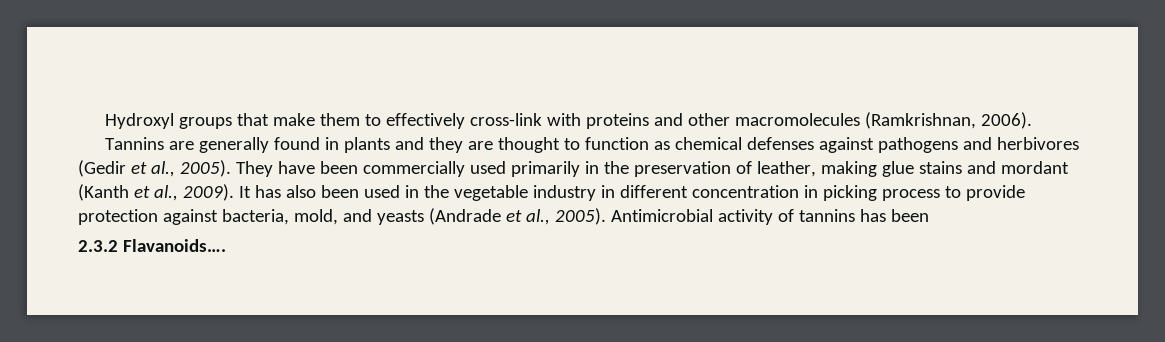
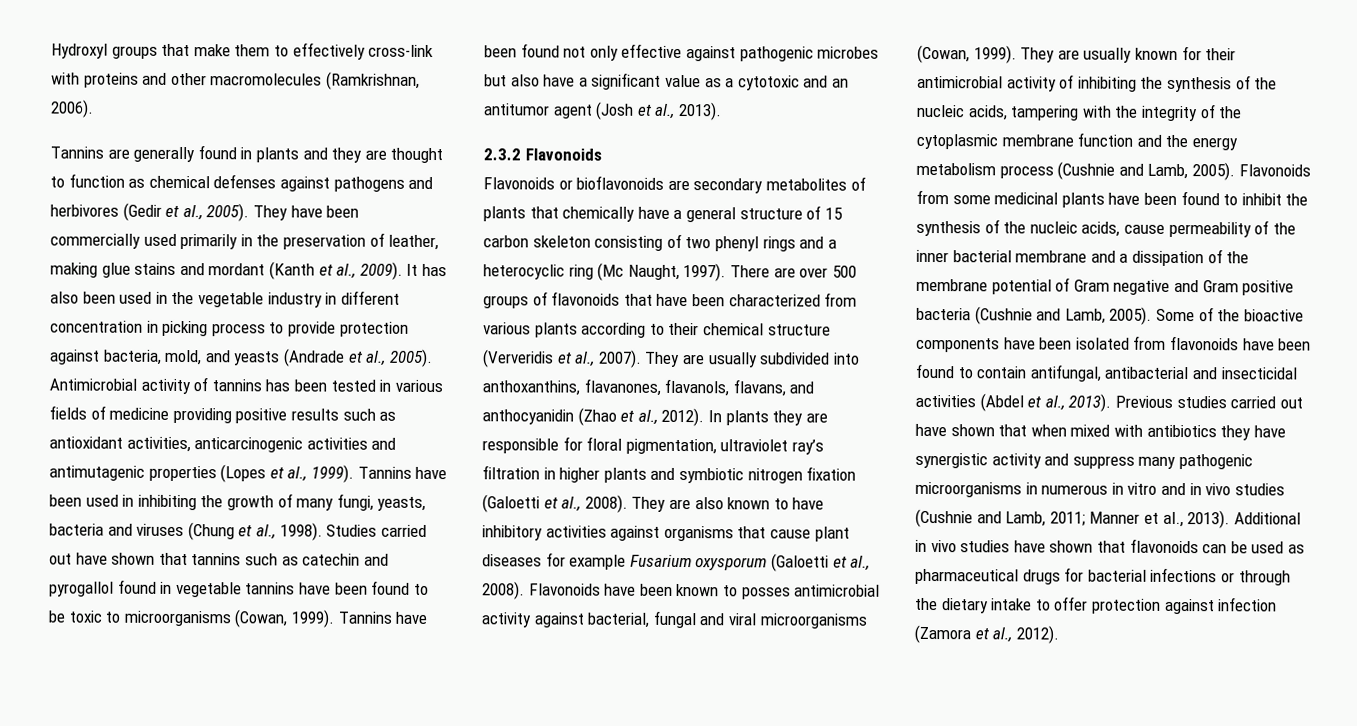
[78,239,226,252] // 2.3.2 Flavanoids…. -> [330,379,443,393] [49,405,397,424] [49,436,397,453] [49,464,448,483] [49,493,427,511] [49,522,427,541] [49,552,389,566] [49,579,429,598] [48,609,428,628] [484,43,880,62] [484,72,849,91] [483,101,722,121] [483,148,602,161] [483,175,866,194] [483,205,843,223] [483,233,837,252] [483,262,857,282] [483,291,858,309] [483,322,831,338] [482,349,860,368] [482,378,815,397] [482,407,828,427] [482,436,824,455] [482,465,857,484] [482,494,825,513] [482,525,850,542] [482,552,871,572] [482,581,881,600] [481,610,867,629] [917,44,1237,64] [917,74,1278,93] [916,104,1243,122] [916,132,1238,151] [916,161,1311,181] [916,189,1309,208] [916,219,1296,238] [916,249,1250,267] [916,277,1295,296] [916,306,1304,325] [916,335,1312,353] [915,363,1297,382] [915,393,1303,412] [915,423,1286,441] [915,452,1253,470] [915,481,1285,498] [915,508,1301,529] [915,538,1305,554] [915,567,1291,586] [915,596,1278,615] [914,624,1059,644] tested in various fields of medicine providing positive results such as antioxidant activities, anticarcinogenic activities and antimutagenic properties (Lopes et al., 1999). Tannins have been used in inhibiting the growth of many fungi, yeasts, bacteria and viruses (Chung et al., 1998). Studies carried out have shown that tannins such as catechin and pyrogallol found in vegetable tannins have been found to be toxic to microorganisms (Cowan, 1999). Tannins have been found not only effective against pathogenic microbes but also have a significant value as a cytotoxic and an antitumor agent (Josh et al., 2013). // 2.3.2 Flavonoids // Flavonoids or bioflavonoids are secondary metabolites of plants that chemically have a general structure of 15 carbon skeleton consisting of two phenyl rings and a heterocyclic ring (Mc Naught, 1997). There are over 500 groups of flavonoids that have been characterized from various plants according to their chemical structure (Ververidis et al., 2007). They are usually subdivided into anthoxanthins, flavanones, flavanols, flavans, and anthocyanidin (Zhao et al., 2012). In plants they are responsible for floral pigmentation, ultraviolet ray’s filtration in higher plants and symbiotic nitrogen fixation (Galoetti et al., 2008). They are also known to have inhibitory activities against organisms that cause plant diseases for example Fusarium oxysporum (Galoetti et al., 2008). Flavonoids have been known to posses antimicrobial activity against bacterial, fungal and viral microorganisms (Cowan, 1999). They are usually known for their antimicrobial activity of inhibiting the synthesis of the nucleic acids, tampering with the integrity of the cytoplasmic membrane function and the energy metabolism process (Cushnie and Lamb, 2005). Flavonoids from some medicinal plants have been found to inhibit the synthesis of the nucleic acids, cause permeability of the inner bacterial membrane and a dissipation of the membrane potential of Gram negative and Gram positive bacteria (Cushnie and Lamb, 2005). Some of the bioactive components have been isolated from flavonoids have been found to contain antifungal, antibacterial and insecticidal activities (Abdel et al., 2013). Previous studies carried out have shown that when mixed with antibiotics they have synergistic activity and suppress many pathogenic microorganisms in numerous in vitro and in vivo studies (Cushnie and Lamb, 2011; Manner et al., 2013). Additional in vivo studies have shown that flavonoids can be used as pharmaceutical drugs for bacterial infections or through the dietary intake to offer protection against infection (Zamora et al., 2012).

